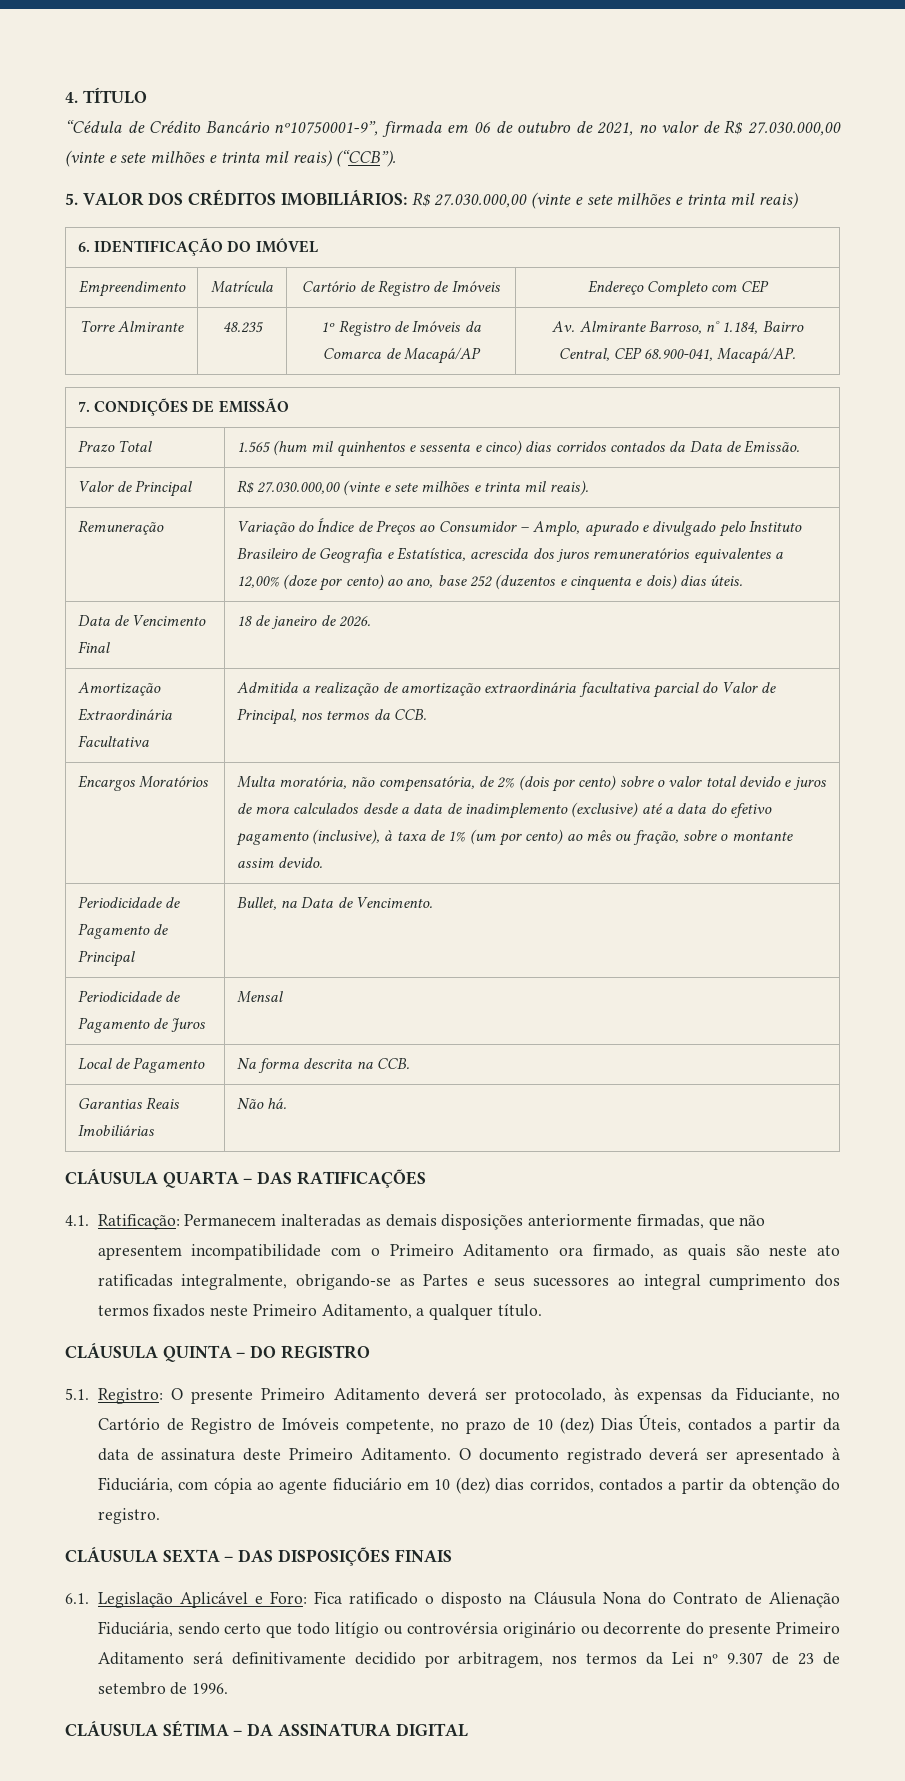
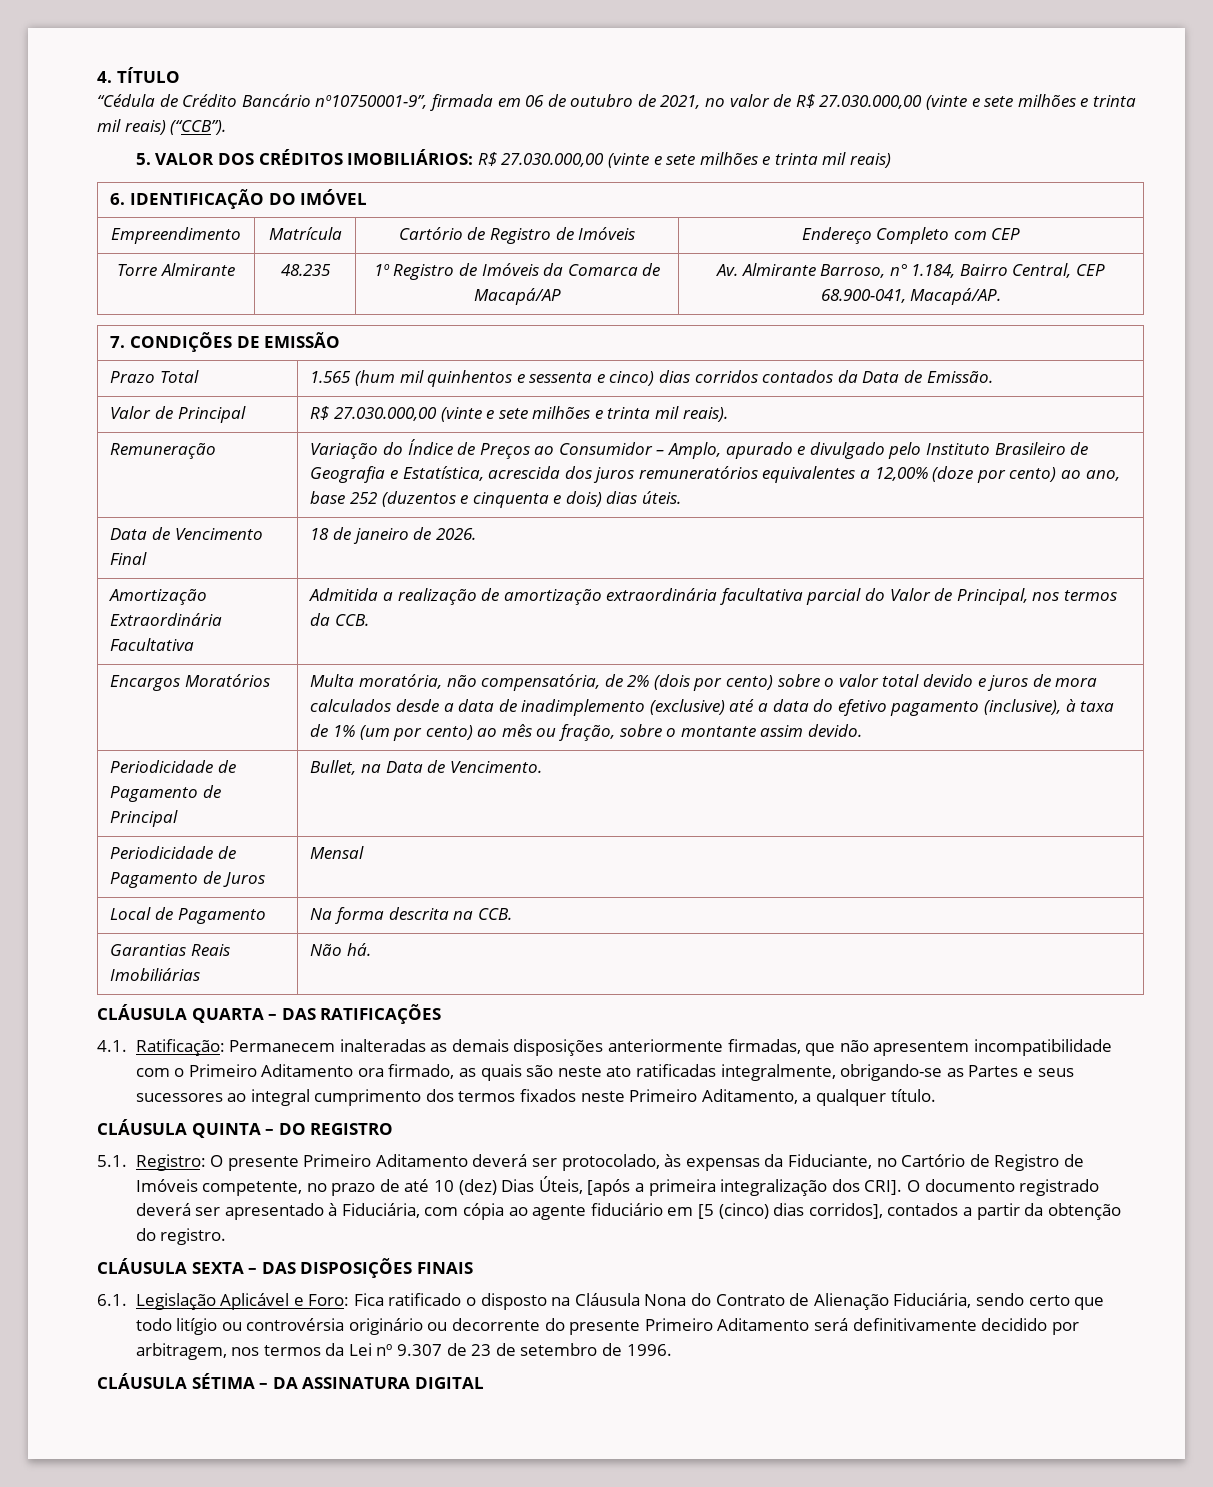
(530, 1424) none -> [404,1179,430,1192] até
[688,1418,840,1434] [97,1448,452,1461] contados a partir da data de assinatura deste Primeiro Aditamento. -> [587,1179,903,1196] [após a primeira integralização dos CRI].
[434,1477,594,1494] 10 (dez) dias corridos, -> [697,1203,883,1219] [5 (cinco) dias corridos],

